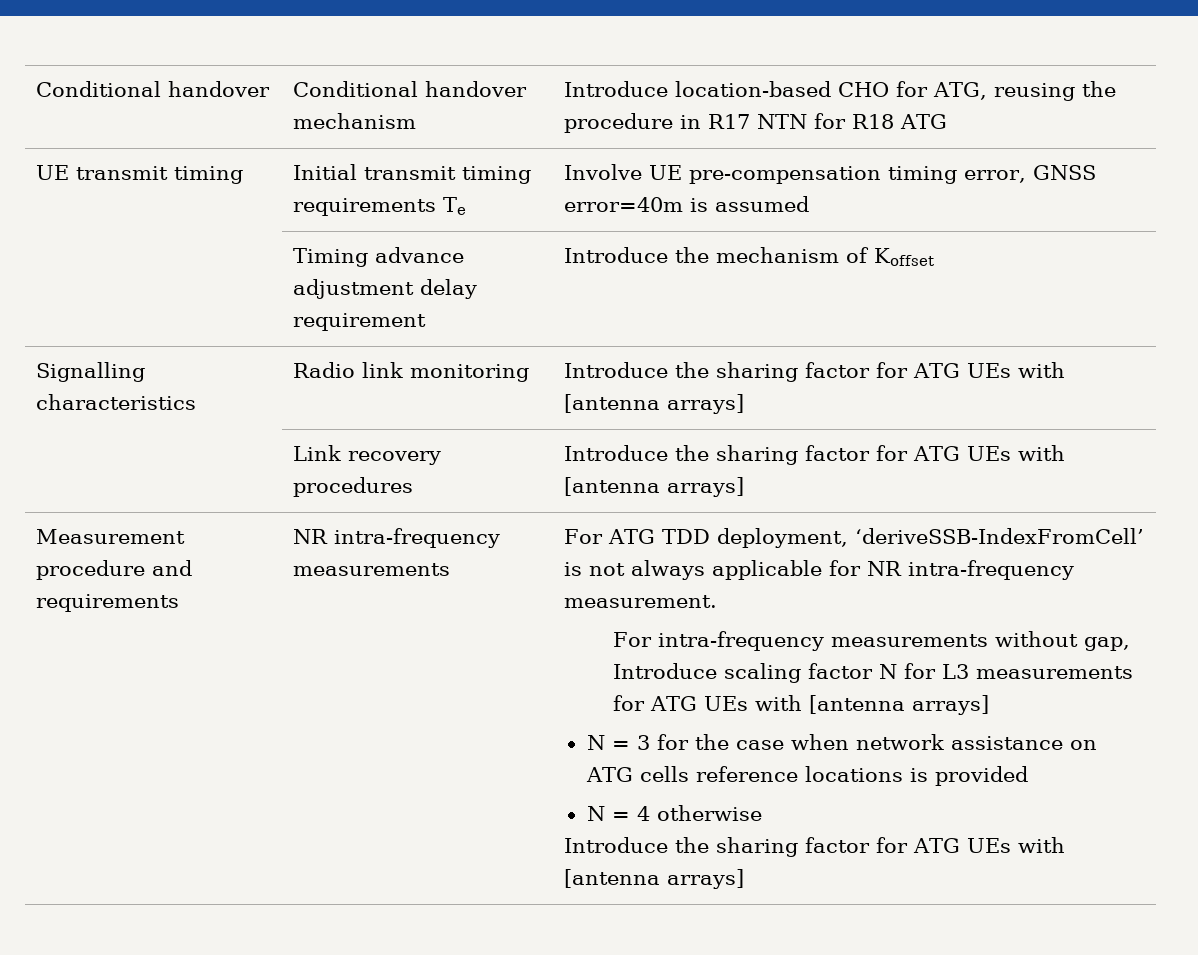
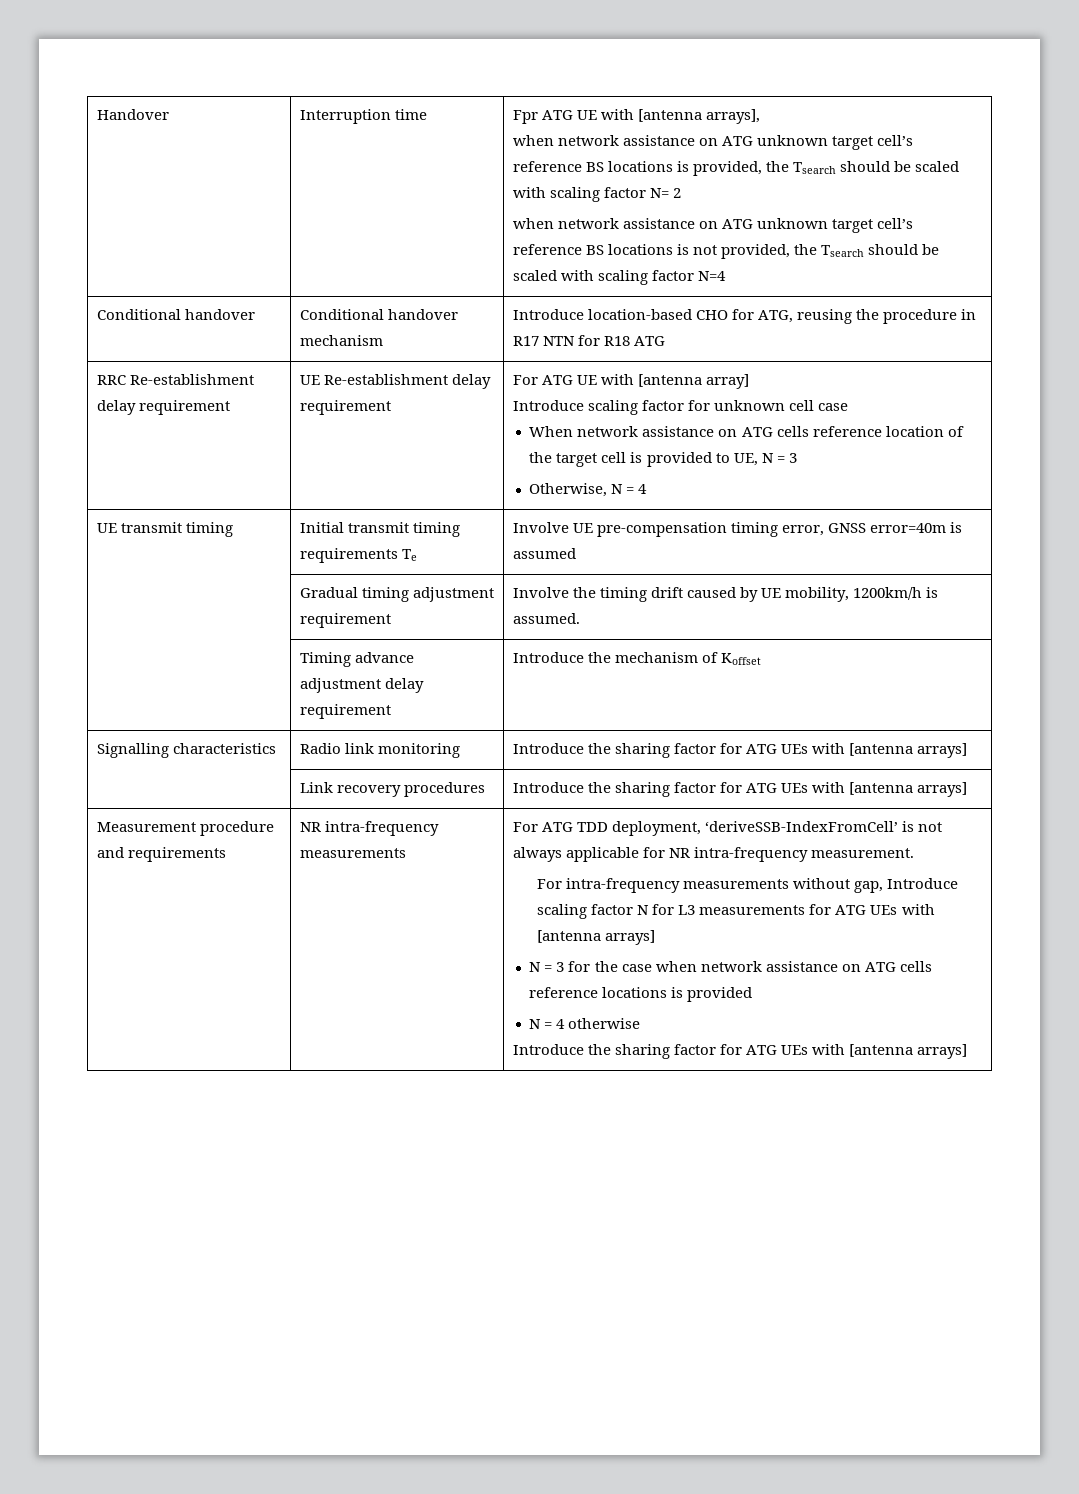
(36, 89) none -> [96,109,169,120] [299,109,427,124] [512,109,761,124] [512,135,914,150] [512,161,960,176] [512,187,682,202] [512,218,914,233] [512,244,940,259] [512,270,727,285] Handover | Interruption time | Fpr ATG UE with [antenna arrays], // when network assistance on ATG unknown target cell’s reference BS locations is provided, the Tsearch should be scaled with scaling factor N= 2 // when network assistance on ATG unknown target cell’s reference BS locations is not provided, the Tsearch should be scaled with scaling factor N=4 //
(948, 121) none -> [96,374,254,385] [96,400,230,415] [299,374,491,389] [299,400,391,415] [512,374,750,389] [512,400,849,415] [529,426,964,437] [529,452,797,467] [529,483,648,497] // RRC Re-establishment delay requirement | UE Re-establishment delay requirement | For ATG UE with [antenna array] // Introduce scaling factor for unknown cell case // When network assistance on ATG cells reference location of the target cell is provided to UE, N = 3 // Otherwise, N = 4
(810, 204) none -> [299,587,494,602] [299,613,391,628] [512,587,939,602] [512,613,580,624] // | Gradual timing adjustment requirement | Involve the timing drift caused by UE mobility, 1200km/h is assumed.

